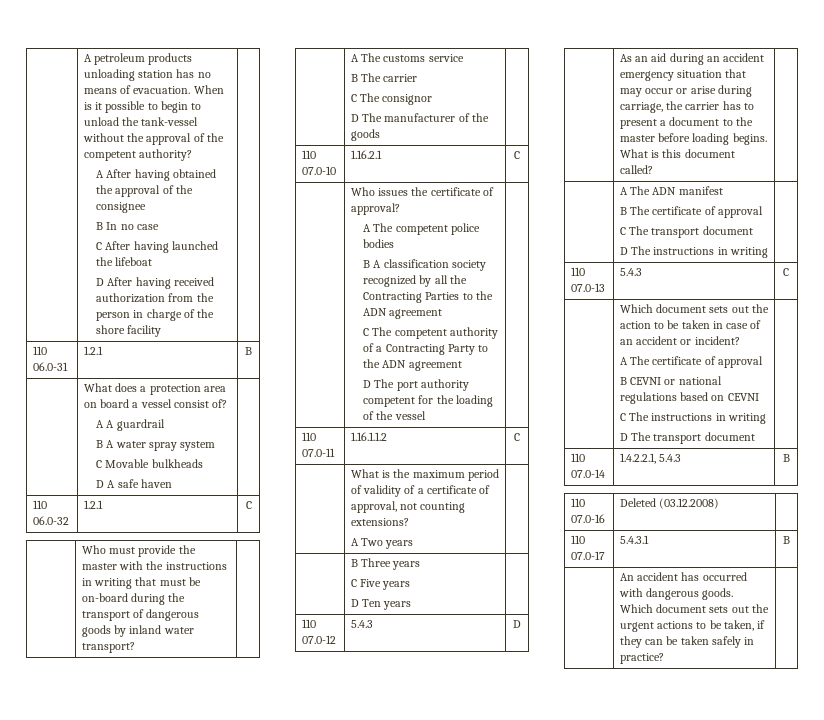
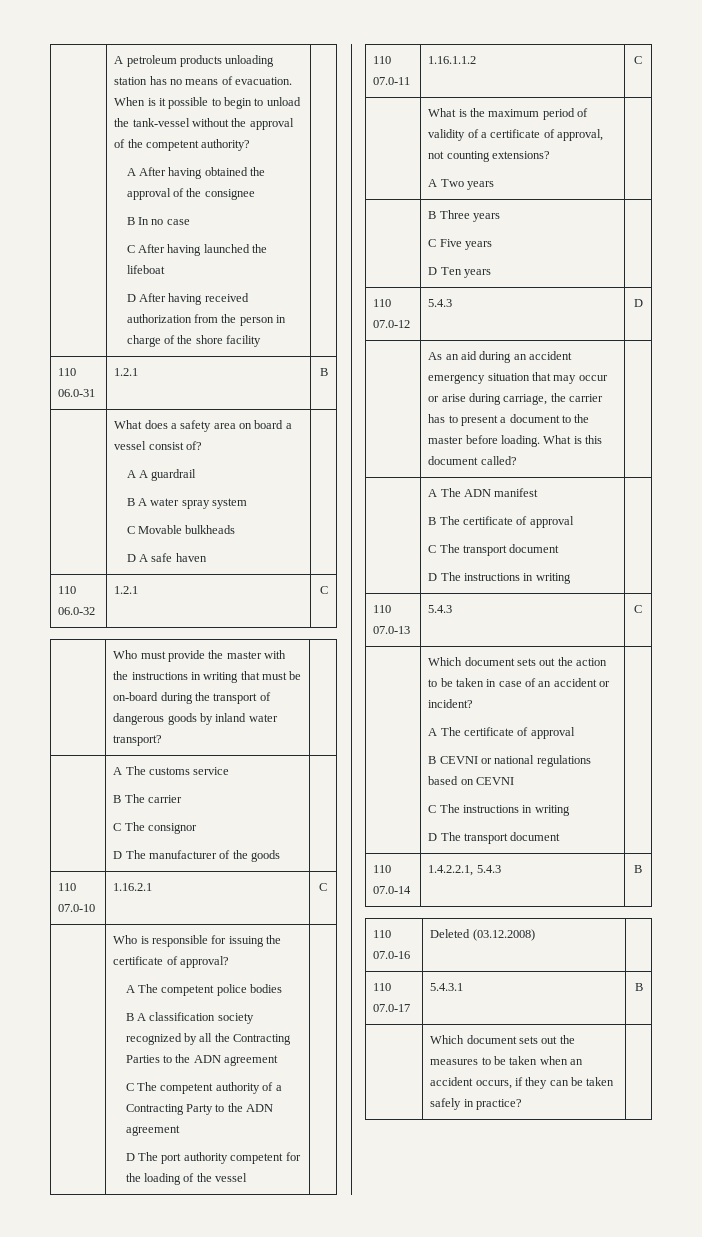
[149,384,201,395] protection -> [180,420,212,432] safety
[378,188,409,196] issues -> [140,935,264,947] is responsible for issuing
[692,133,767,145] loading begins. -> [500,435,540,447] loading.
[619,572,747,581] [618,588,734,600] [619,604,769,613] [619,620,754,632] An accident has occurred with dangerous goods. Which document sets out the urgent actions to be taken, -> [430,1035,575,1044] [430,1056,584,1065] [430,1077,512,1089] Which document sets out the measures to be taken when an accident occurs,

